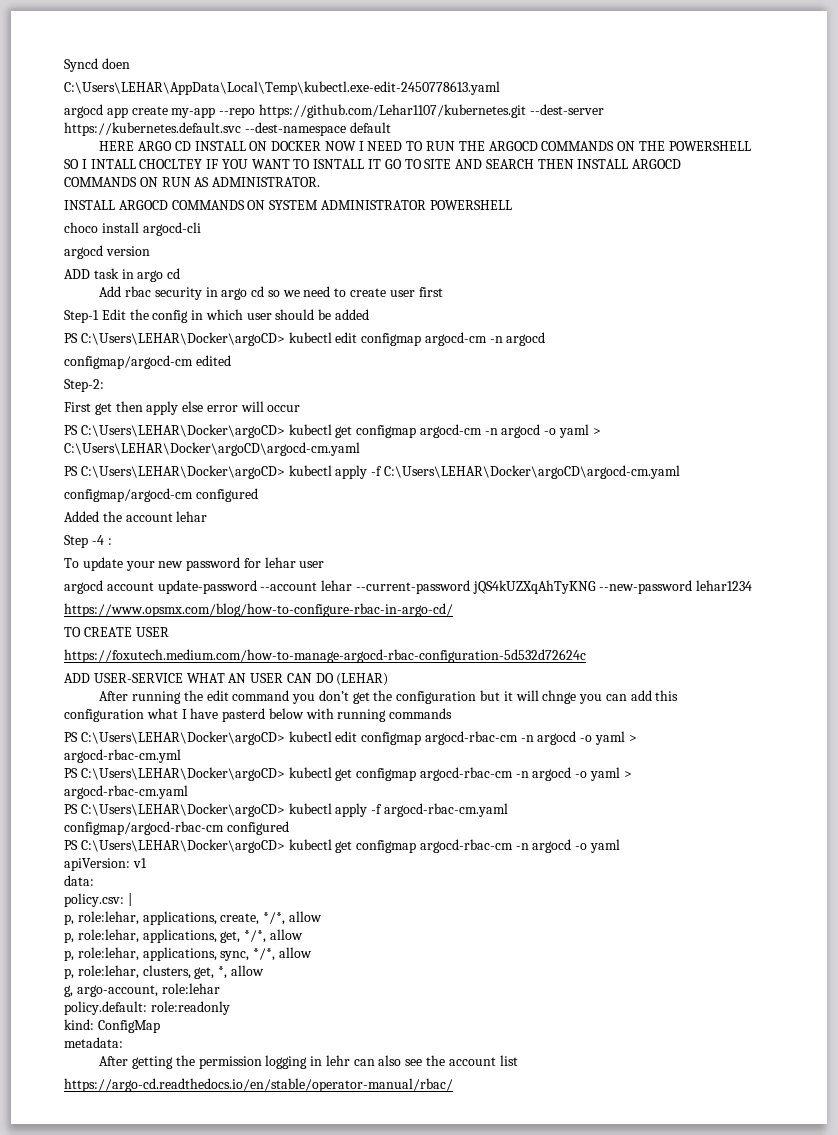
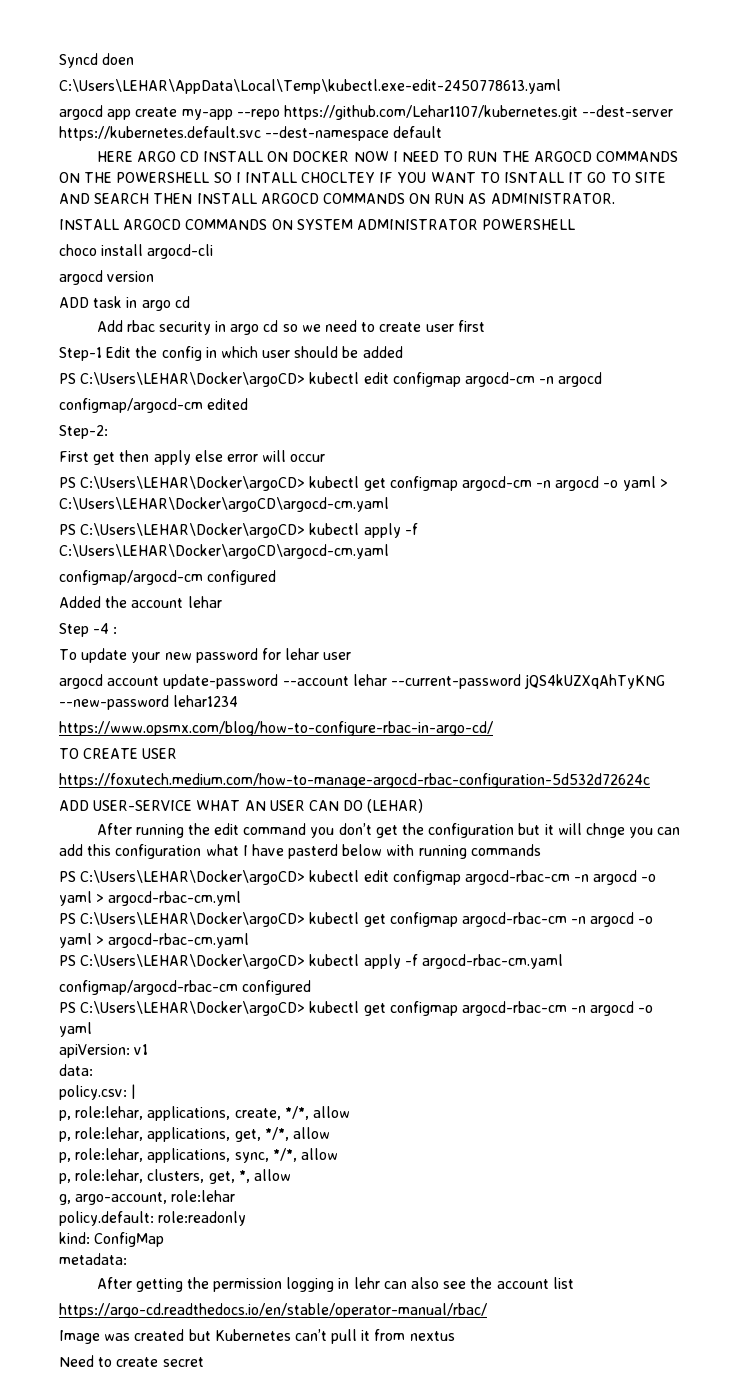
(453, 1085) none -> [59,1329,455,1344] [59,1355,204,1367] // Image was created but Kubernetes can’t pull it from nextus // Need to create secret

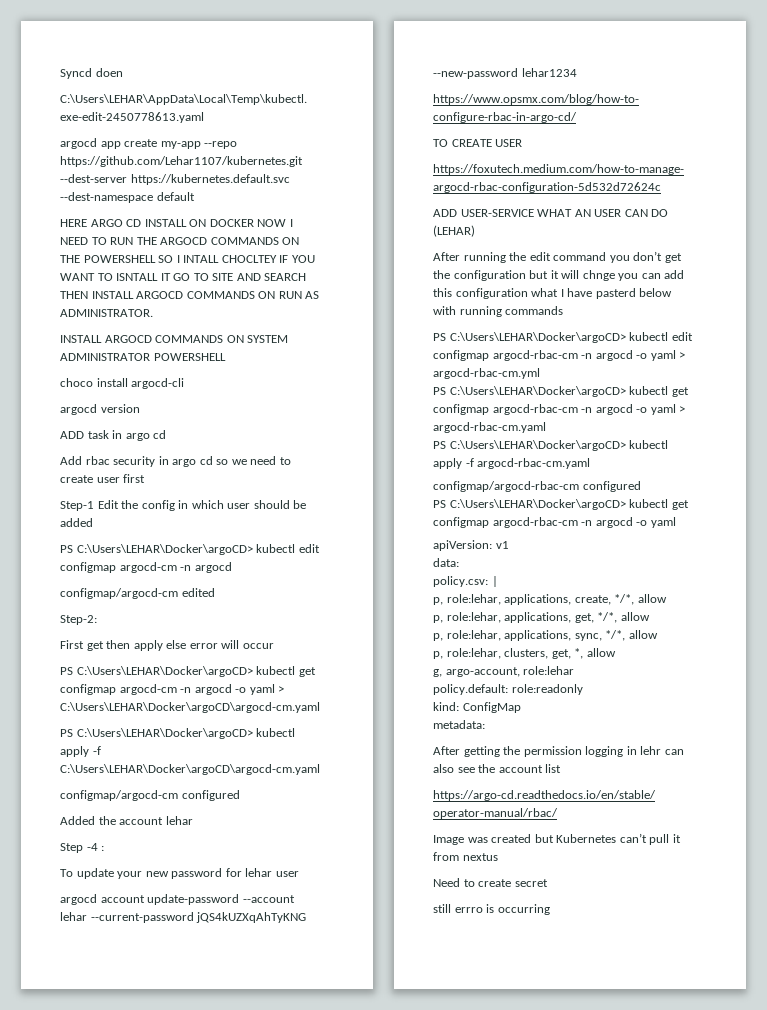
(204, 1362) none -> [433,904,550,915] // still errro is occurring

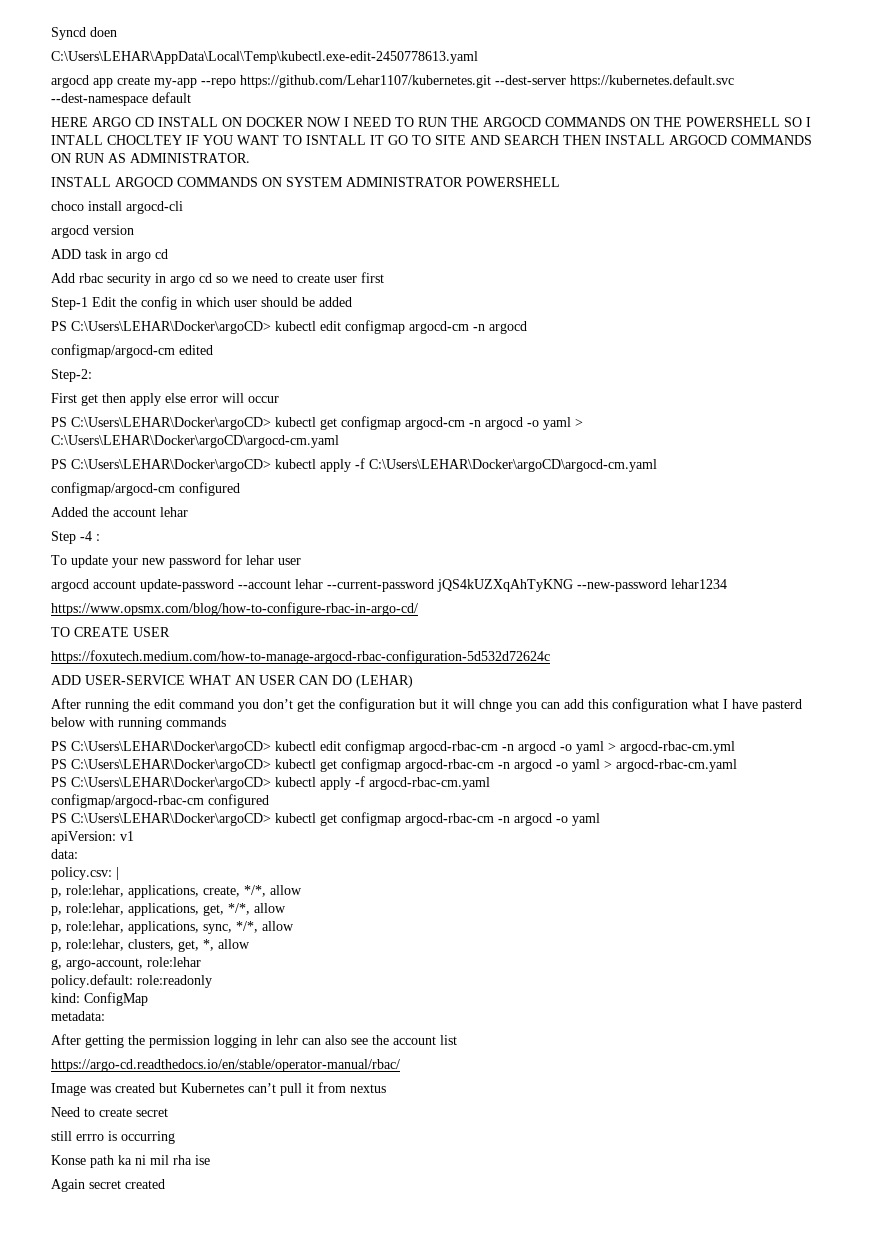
(550, 909) none -> [51,1155,210,1168] [51,1179,165,1192] // Konse path ka ni mil rha ise // Again secret created

